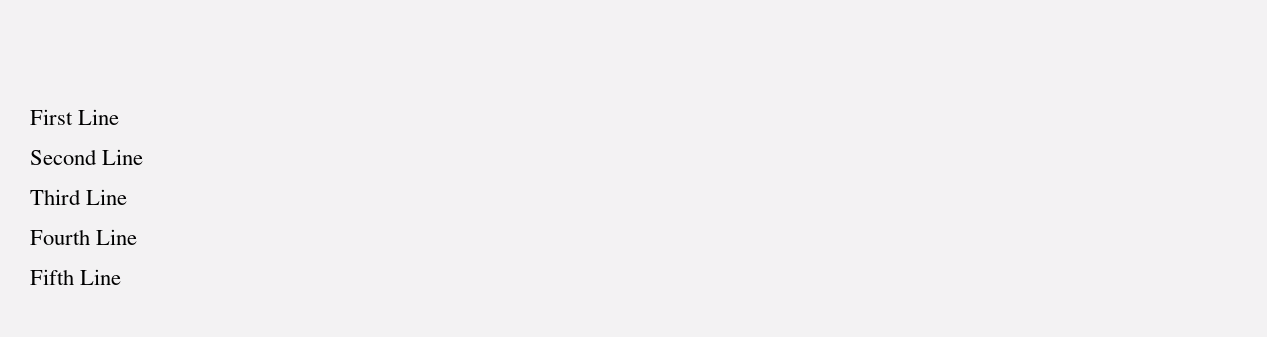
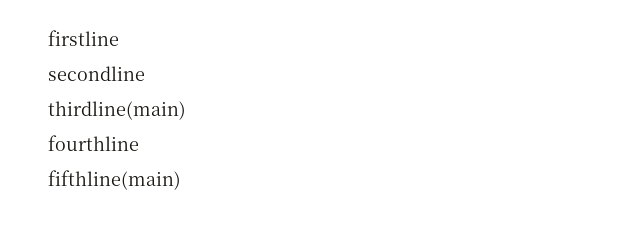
[30,109,120,125] [30,149,144,165] [30,189,128,205] [30,229,138,245] [30,269,122,285] First Line // Second Line // Third Line // Fourth Line // Fifth Line -> [48,30,119,46] [48,66,145,81] [48,101,186,120] [48,135,139,151] [48,170,181,190] firstline // secondline // thirdline(main) // fourthline // fifthline(main)

